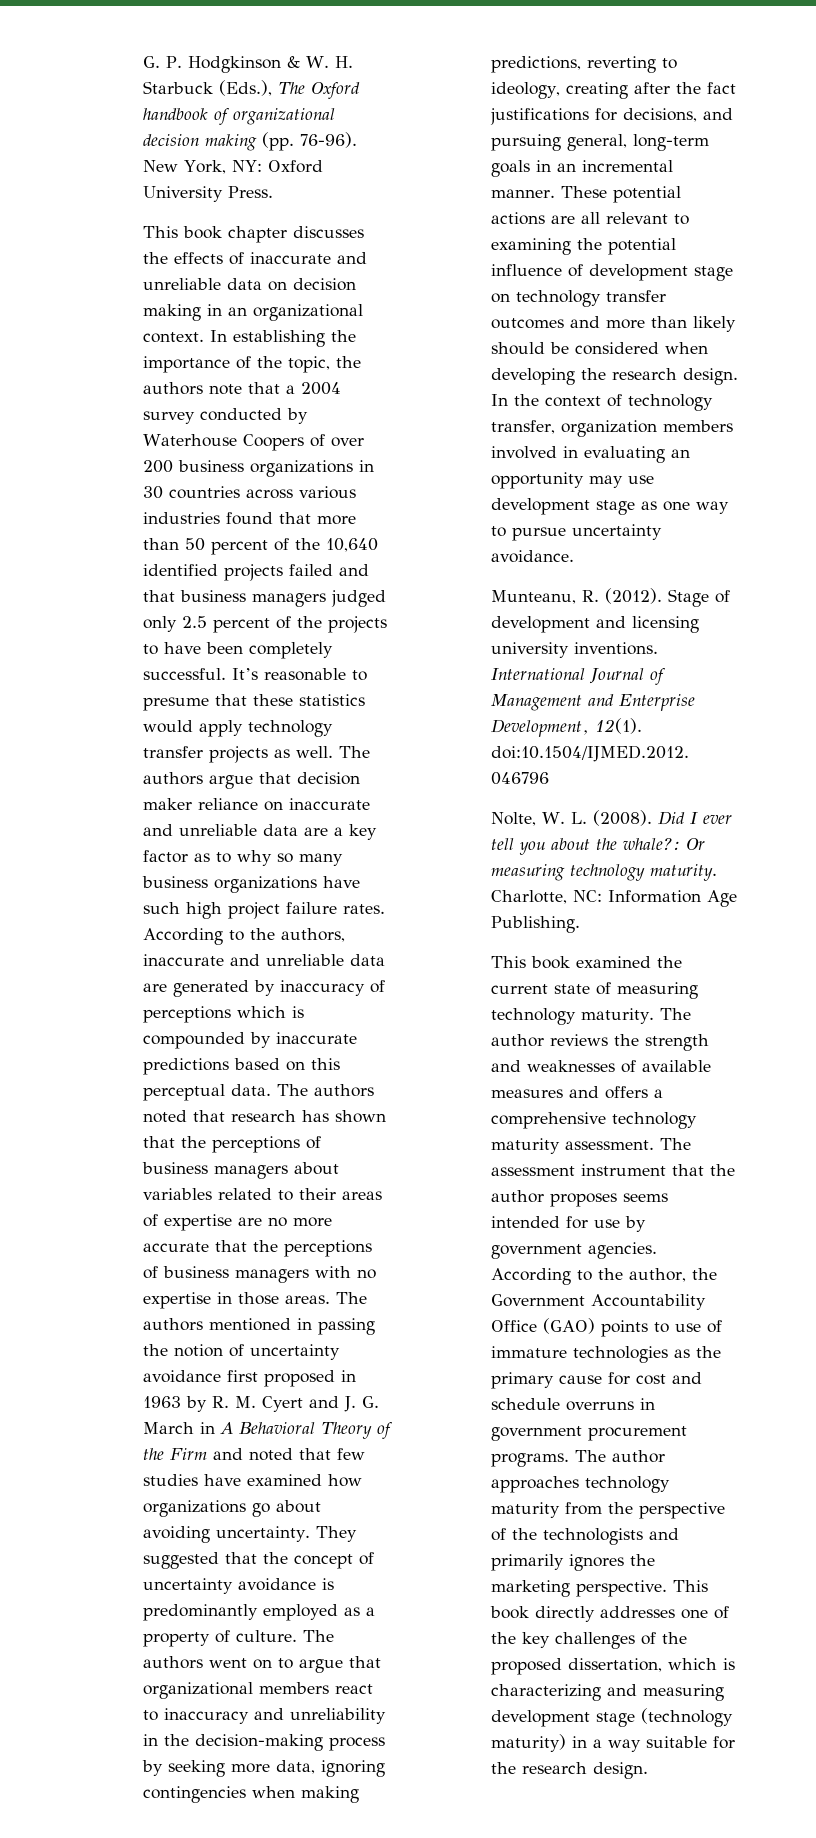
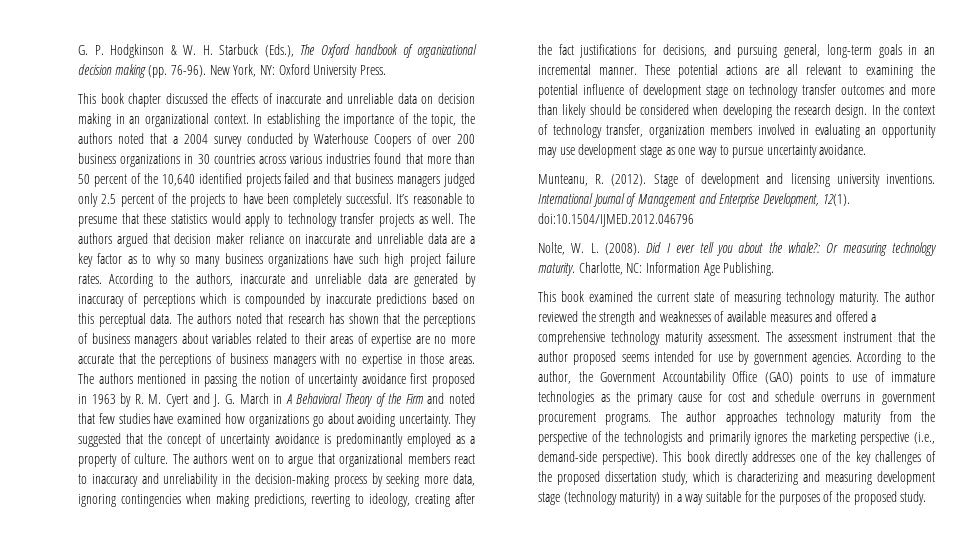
[293,226,365,238] discusses -> [165,93,208,104] discussed
[209,384,243,395] note -> [117,133,144,144] noted
(244, 728) none -> [274,214,284,224] to
[209,775,254,789] argue -> [116,233,148,247] argued
[550,1034,609,1046] reviews -> [538,311,579,322] reviewed
[605,1086,649,1099] offers -> [835,311,868,322] offered
[550,1193,618,1207] proposes -> [573,351,617,365] proposed
[576,1580,668,1597] perspective. -> [860,432,935,445] [538,451,659,465] perspective (i.e., demand-side perspective).
[568,1658,663,1672] dissertation, -> [605,471,689,485] dissertation study,
[522,1762,649,1779] research design. -> [778,491,927,505] purposes of the proposed study.

